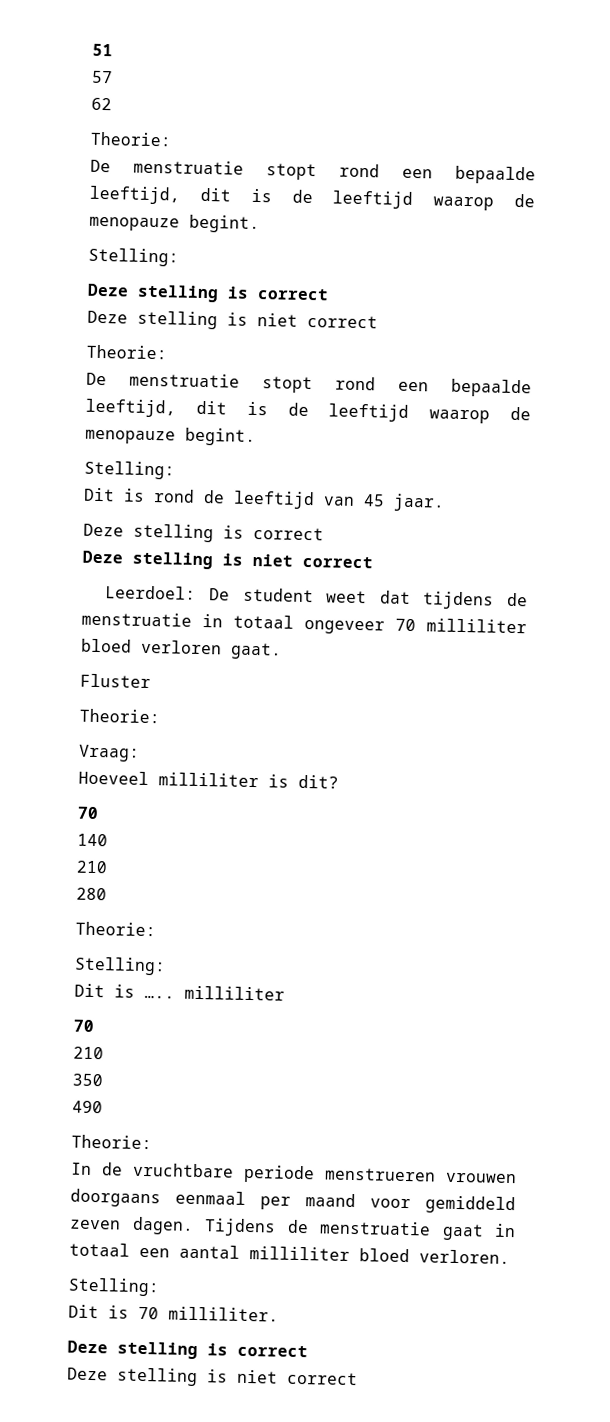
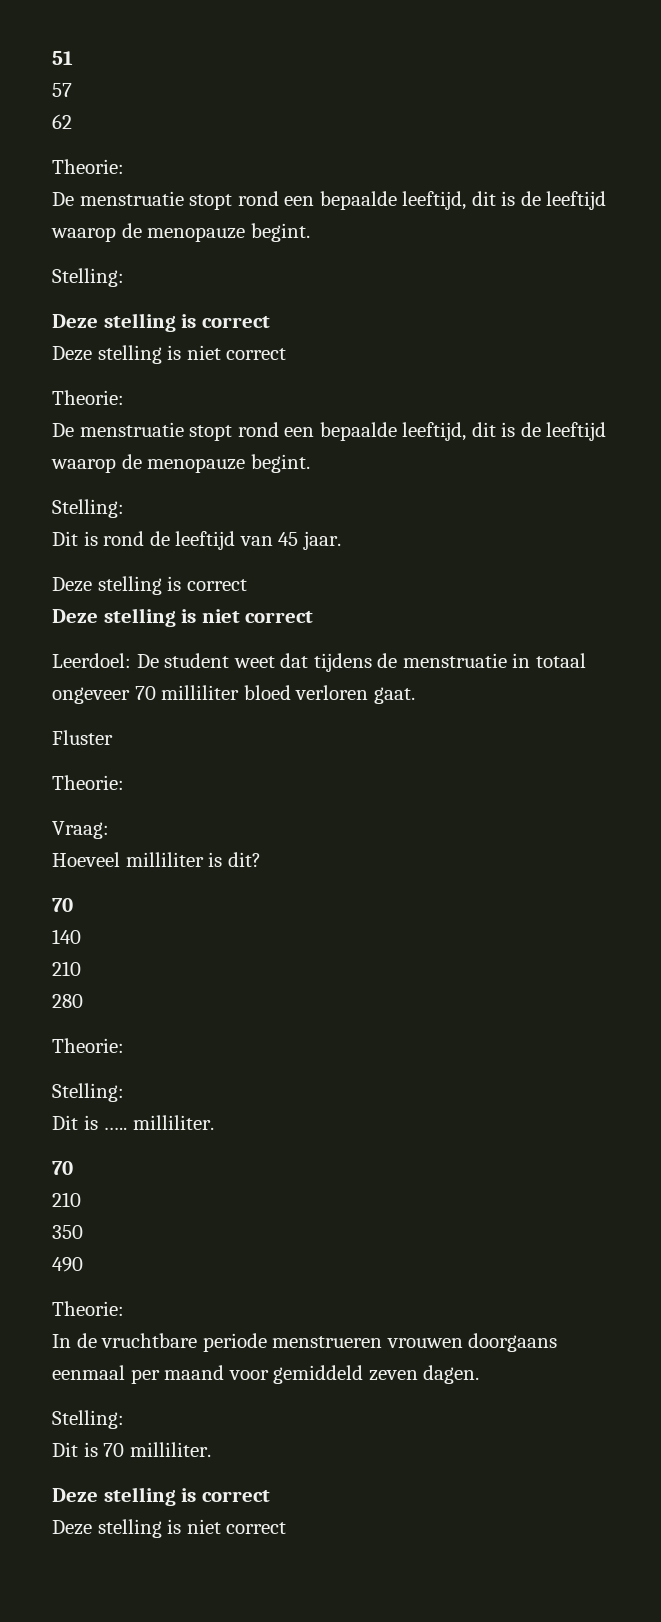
[184,985,285,1001] milliliter -> [132,1115,214,1130] milliliter.
[204,1218,516,1241] [69,1242,510,1265] Tijdens de menstruatie gaat in totaal een aantal milliliter bloed verloren. -> (480, 1374) none

